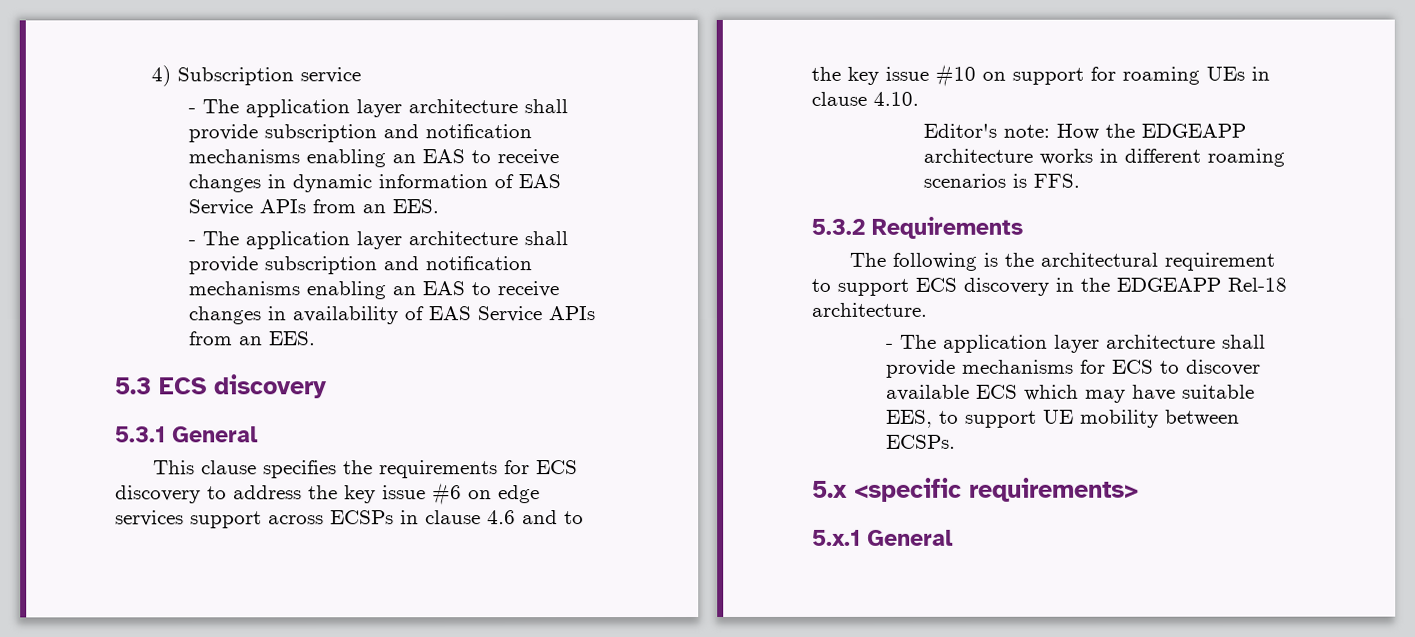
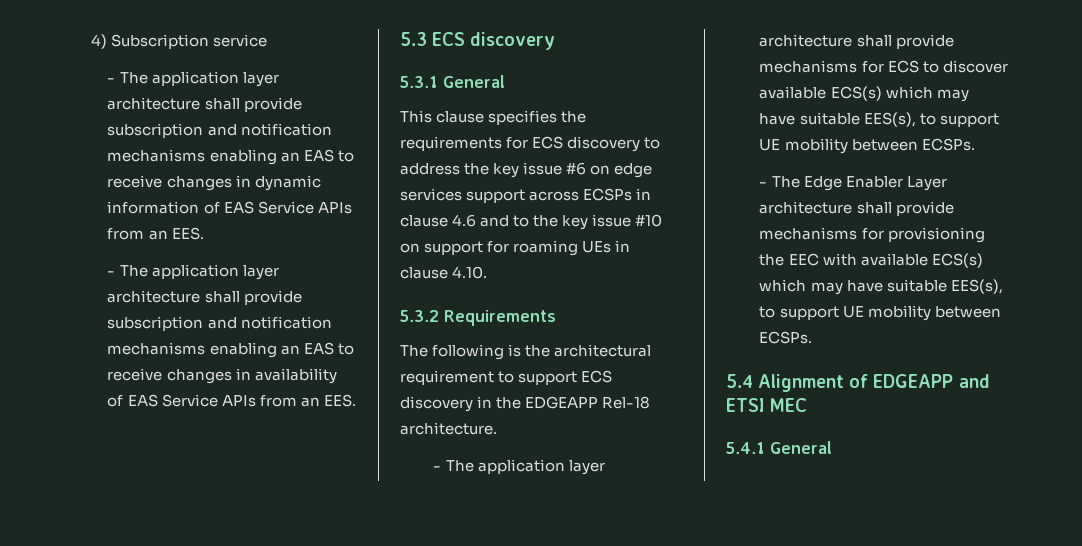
[922,123,1246,140] [922,148,1285,167] [922,173,1080,188] // Editor's note: How the EDGEAPP architecture works in different roaming scenarios is FFS. -> (488, 272) none
[976,384,1256,403] [886,409,1241,428] [886,434,957,449] [812,477,1139,502] [812,529,861,546] ECS which may have suitable EES, to support UE mobility between ECSPs. // 5.x <specific requirements> // 5.x.1 -> [830,86,969,102] [759,112,999,127] [759,138,975,154] [759,176,947,191] [759,201,954,216] [759,227,985,243] [759,253,983,268] [759,279,1003,295] [759,305,1001,321] [759,331,813,344] [726,374,990,392] [726,398,808,412] [726,442,765,454] ECS(s) which may have suitable EES(s), to support UE mobility between ECSPs. // - The Edge Enabler Layer architecture shall provide mechanisms for provisioning the EEC with available ECS(s) which may have suitable EES(s), to support UE mobility between ECSPs. // 5.4 Alignment of EDGEAPP and ETSI MEC // 5.4.1

